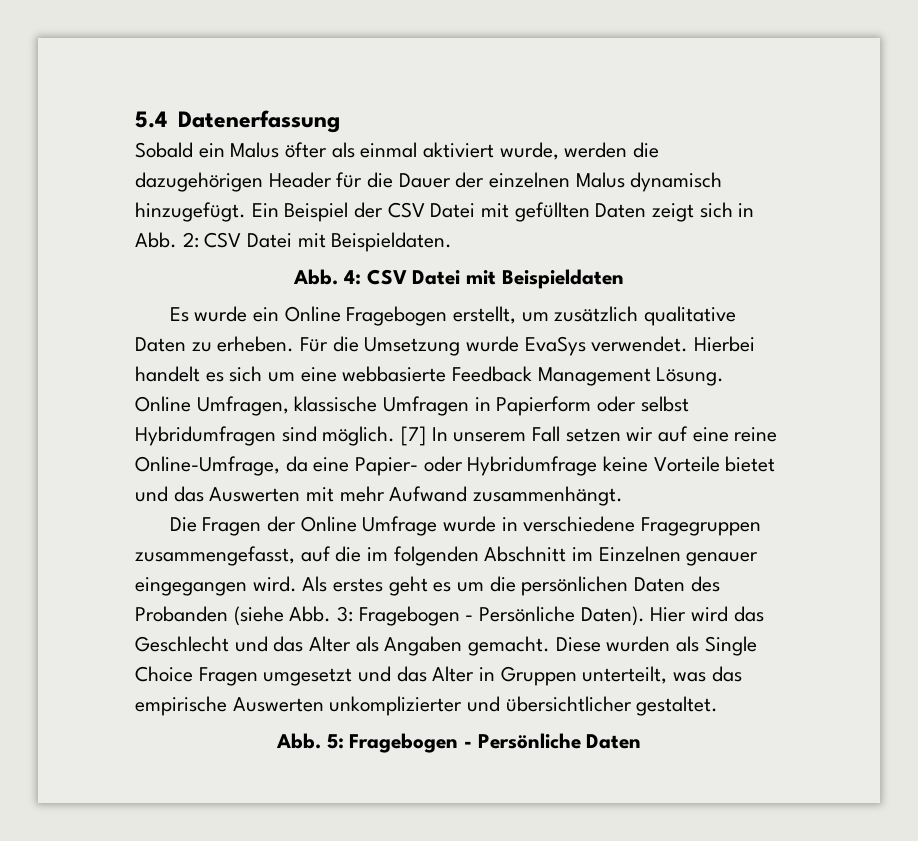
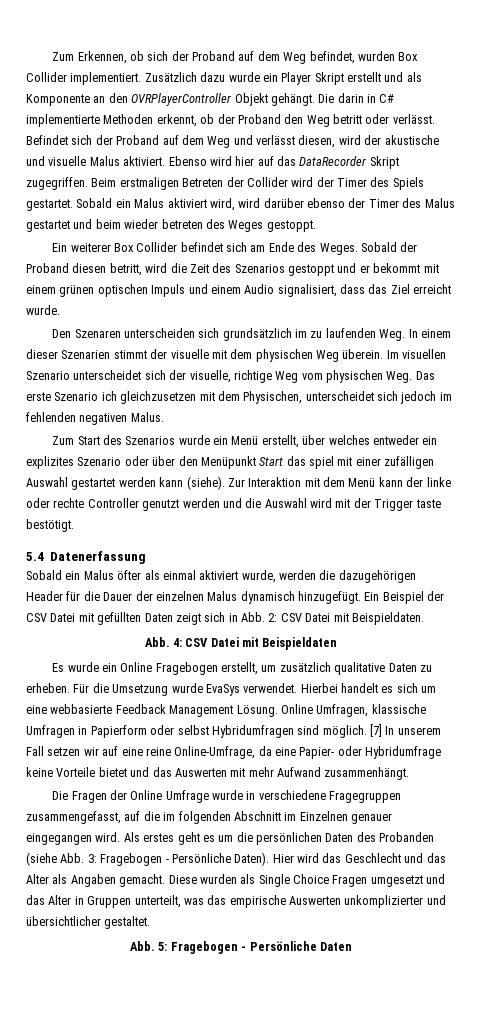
(135, 119) none -> [52,51,419,64] [26,72,422,85] [26,93,395,106] [26,114,435,127] [26,135,439,148] [26,156,399,169] [26,177,424,190] [26,198,455,211] [26,219,316,232] [52,242,418,255] [26,263,439,276] [26,284,452,297] [26,305,60,315] [52,328,451,341] [26,349,447,362] [26,370,435,383] [26,391,452,404] [26,412,164,425] [52,435,438,448] [26,456,435,469] [26,476,451,490] [26,498,441,511] [26,519,74,532] Zum Erkennen, ob sich der Proband auf dem Weg befindet, wurden Box Collider implementiert. Zusätzlich dazu wurde ein Player Skript erstellt und als Komponente an den OVRPlayerController Objekt gehängt. Die darin in C# implementierte Methoden erkennt, ob der Proband den Weg betritt oder verlässt. Befindet sich der Proband auf dem Weg und verlässt diesen, wird der akustische und visuelle Malus aktiviert. Ebenso wird hier auf das DataRecorder Skript zugegriffen. Beim erstmaligen Betreten der Collider wird der Timer des Spiels gestartet. Sobald ein Malus aktiviert wird, wird darüber ebenso der Timer des Malus gestartet und beim wieder betreten des Weges gestoppt. // Ein weiterer Box Collider befindet sich am Ende des Weges. Sobald der Proband diesen betritt, wird die Zeit des Szenarios gestoppt und er bekommt mit einem grünen optischen Impuls und einem Audio signalisiert, dass das Ziel erreicht wurde. // Den Szenaren unterscheiden sich grundsätzlich im zu laufenden Weg. In einem dieser Szenarien stimmt der visuelle mit dem physischen Weg überein. Im visuellen Szenario unterscheidet sich der visuelle, richtige Weg vom physischen Weg. Das erste Szenario ich gleichzusetzen mit dem Physischen, unterscheidet sich jedoch im fehlenden negativen Malus. // Zum Start des Szenarios wurde ein Menü erstellt, über welches entweder ein explizites Szenario oder über den Menüpunkt Start das spiel mit einer zufälligen Auswahl gestartet werden kann (siehe). Zur Interaktion mit dem Menü kann der linke oder rechte Controller genutzt werden und die Auswahl wird mit der Trigger taste bestötigt. //

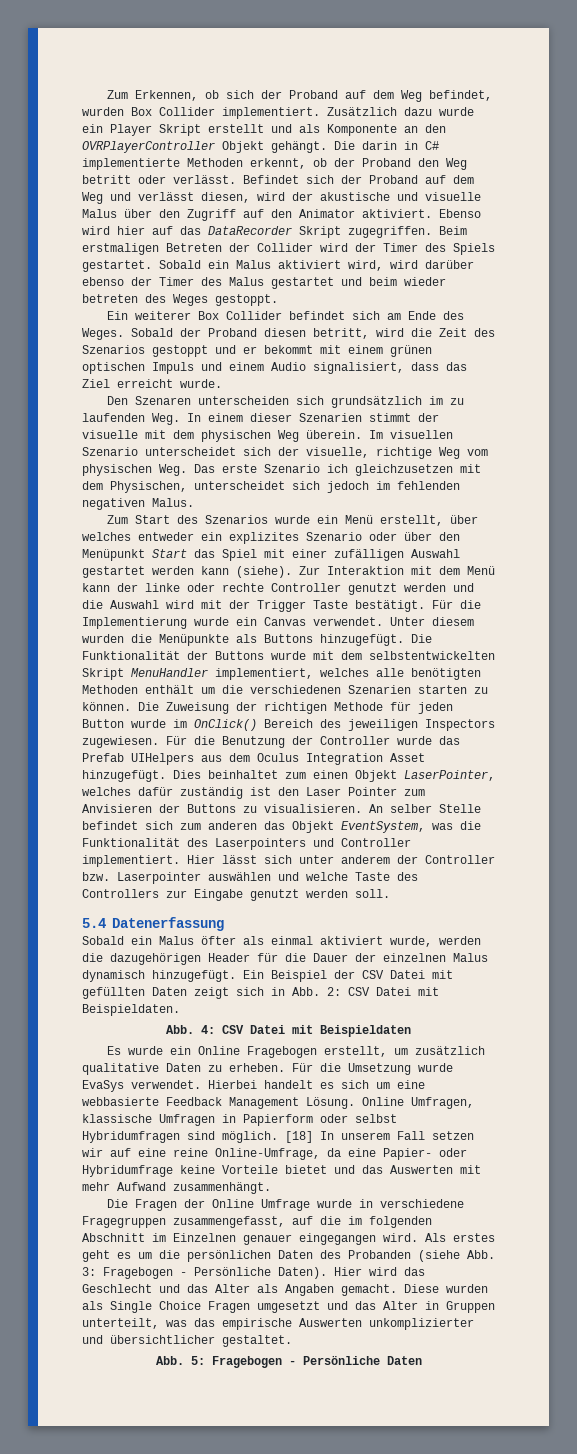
(120, 161) none -> [124,209,355,221] über den Zugriff auf den Animator
[309,456,334,469] spiel -> [222,549,257,561] Spiel
[415,499,441,508] [26,519,74,532] taste bestötigt. -> [313,600,481,612] [82,617,474,629] [82,634,432,646] [82,651,495,660] [82,668,481,680] [82,685,488,694] [82,702,453,714] [82,719,495,731] [82,736,460,748] [82,753,425,765] [82,770,495,782] [82,787,425,799] [82,804,481,813] [82,821,481,833] [82,838,411,850] [82,855,495,867] [82,872,418,884] [82,889,390,901] Taste bestätigt. Für die Implementierung wurde ein Canvas verwendet. Unter diesem wurden die Menüpunkte als Buttons hinzugefügt. Die Funktionalität der Buttons wurde mit dem selbstentwickelten Skript MenuHandler implementiert, welches alle benötigten Methoden enthält um die verschiedenen Szenarien starten zu können. Die Zuweisung der richtigen Methode für jeden Button wurde im OnClick() Bereich des jeweiligen Inspectors zugewiesen. Für die Benutzung der Controller wurde das Prefab UIHelpers aus dem Oculus Integration Asset hinzugefügt. Dies beinhaltet zum einen Objekt LaserPointer, welches dafür zuständig ist den Laser Pointer zum Anvisieren der Buttons zu visualisieren. An selber Stelle befindet sich zum anderen das Objekt EventSystem, was die Funktionalität des Laserpointers und Controller implementiert. Hier lässt sich unter anderem der Controller bzw. Laserpointer auswählen und welche Taste des Controllers zur Eingabe genutzt werden soll.
[370,724,382,737] [7] -> [285,1131,313,1143] [18]

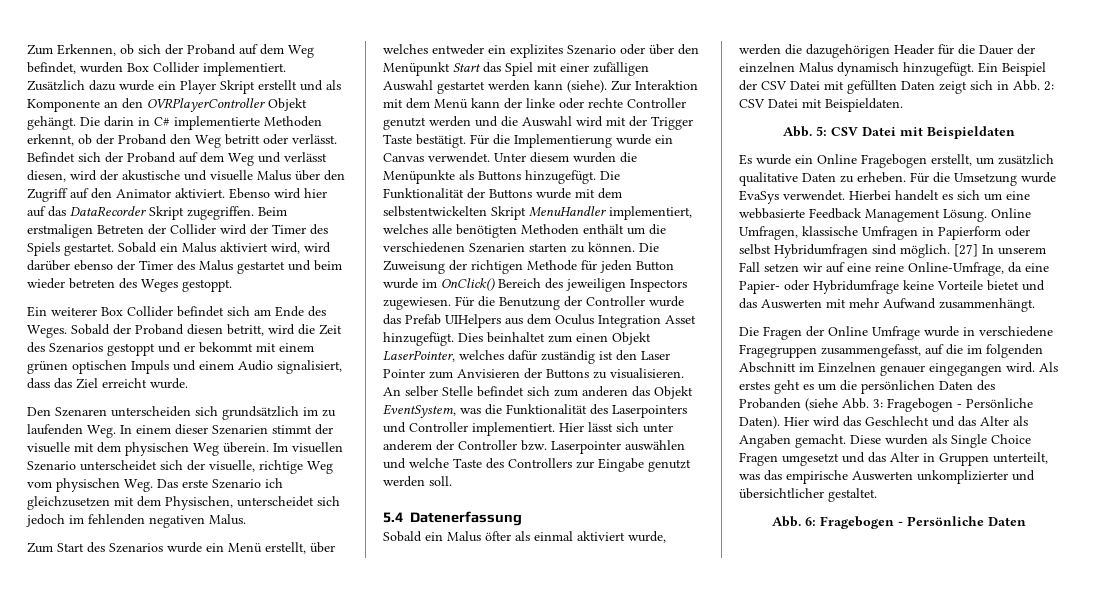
[201,1025,215,1034] 4: -> [815,126,827,136] 5:
[285,1131,313,1143] [18] -> [954,244,978,257] [27]
[190,1356,205,1365] 5: -> [804,517,816,526] 6:

